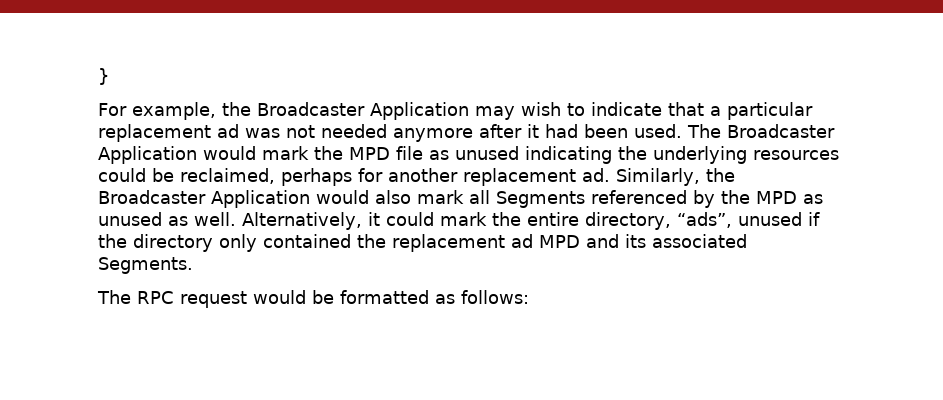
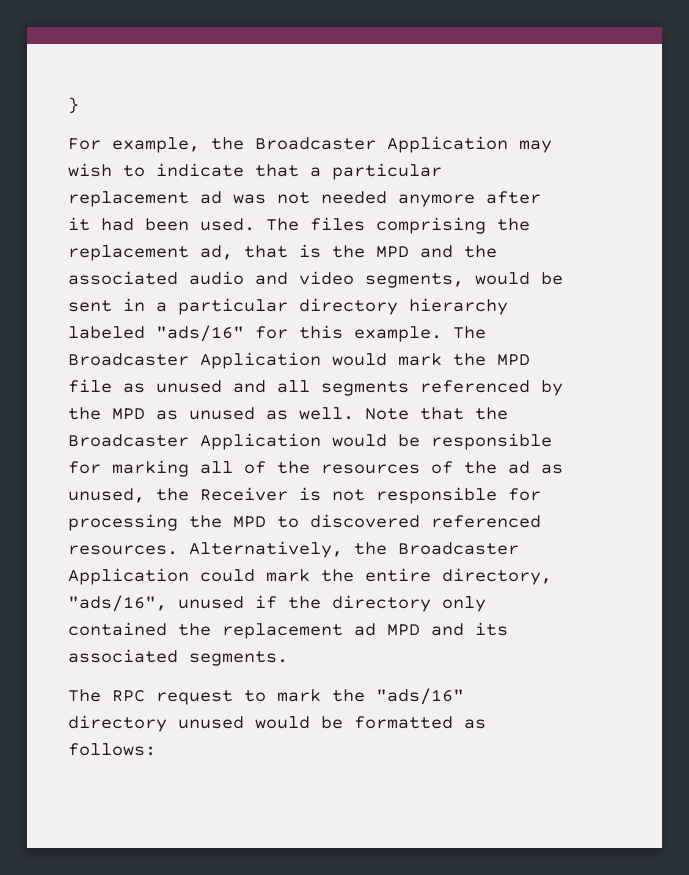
(721, 131) none -> [310,217,530,234] [68,244,497,261] [68,271,563,288] [68,298,508,315] [68,325,486,342] files comprising the replacement ad, that is the MPD and the associated audio and video segments, would be sent in a particular directory hierarchy labeled "ads/16" for this example. The
[525,146,839,164] [98,168,735,186] [98,190,585,208] indicating the underlying resources could be reclaimed, perhaps for another replacement ad. Similarly, the Broadcaster Application would also mark all Segments -> [233,380,409,396] and all segments
[242,212,380,230] Alternatively, it -> [365,407,508,420] [68,433,552,450] [68,460,563,477] [68,487,541,504] [68,514,541,531] [68,541,519,558] [68,568,189,585] Note that the Broadcaster Application would be responsible for marking all of the resources of the ad as unused, the Receiver is not responsible for processing the MPD to discovered referenced resources. Alternatively, the Broadcaster Application
[677,212,732,228] “ads”, -> [68,595,167,612] "ads/16",
[98,257,193,274] Segments. -> [189,651,288,666] segments.
(247, 299) none -> [244,688,464,705] [68,715,244,732] to mark the "ads/16" directory unused

